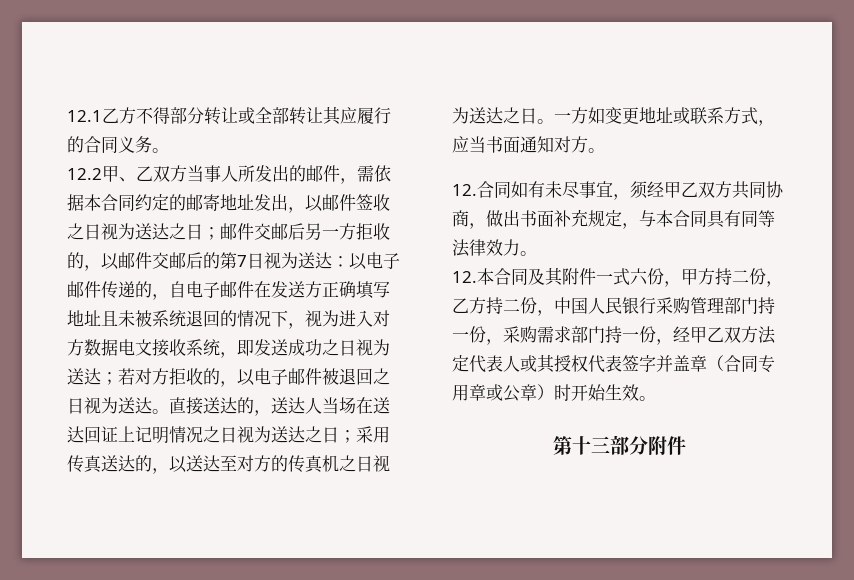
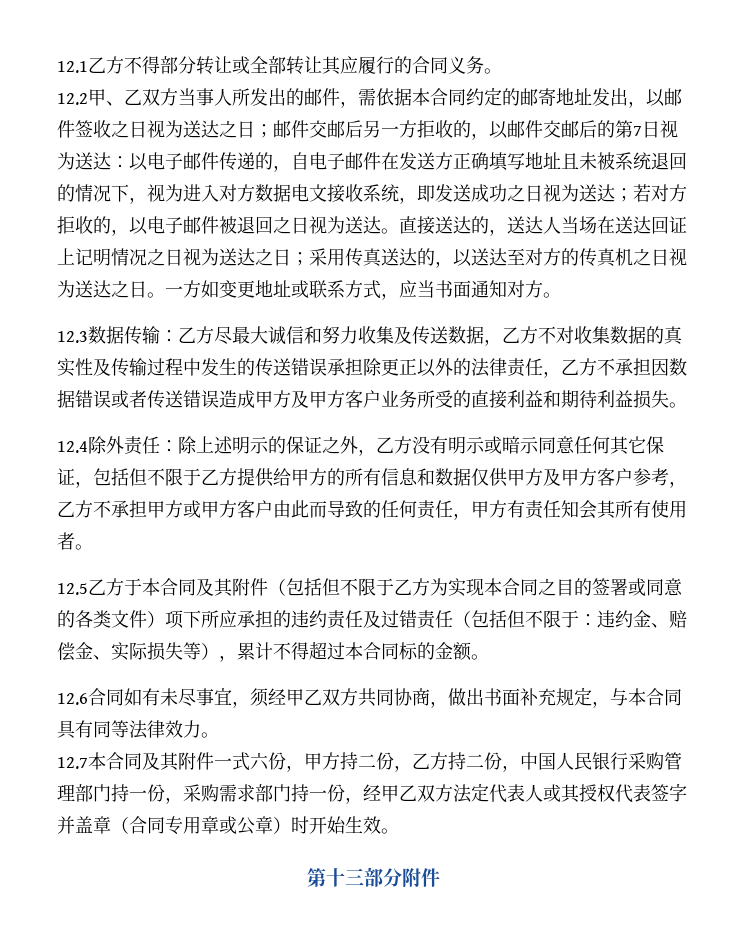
[452,184,477,196] 12. -> [57,326,683,346] [57,358,687,378] [57,390,687,409] [57,436,664,456] [57,468,687,488] [57,500,687,520] [57,532,93,550] [57,578,683,597] [57,610,687,629] [57,641,489,662] [57,693,88,705] 12.3数据传输：乙方尽最大诚信和努力收集及传送数据，乙方不对收集数据的真实性及传输过程中发生的传送错误承担除更正以外的法律责任，乙方不承担因数据错误或者传送错误造成甲方及甲方客户业务所受的直接利益和期待利益损失。 // 12.4除外责任：除上述明示的保证之外，乙方没有明示或暗示同意任何其它保证，包括但不限于乙方提供给甲方的所有信息和数据仅供甲方及甲方客户参考，乙方不承担甲方或甲方客户由此而导致的任何责任，甲方有责任知会其所有使用者。 // 12.5乙方于本合同及其附件（包括但不限于乙方为实现本合同之目的签署或同意的各类文件）项下所应承担的违约责任及过错责任（包括但不限于：违约金、赔偿金、实际损失等），累计不得超过本合同标的金额。 // 12.6
[452,271,477,283] 12. -> [57,757,88,769] 12.7

